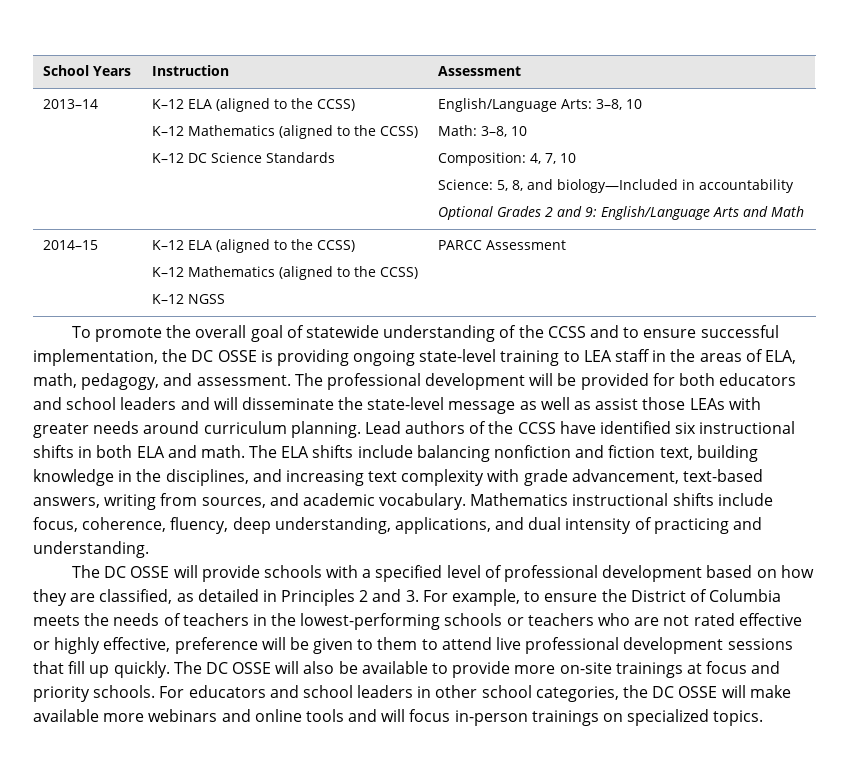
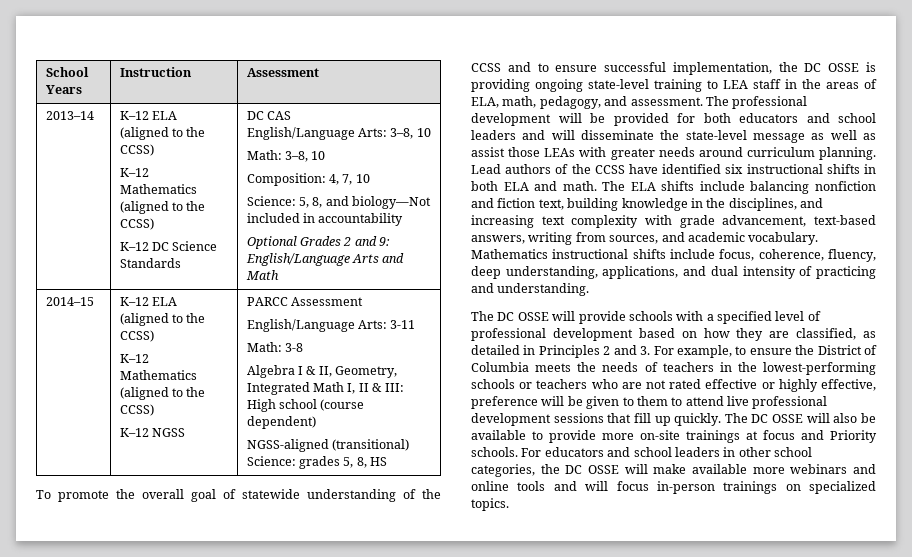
(336, 157) none -> [246,111,292,120] DC CAS //
[557,179,679,193] biology—Included -> [352,196,432,209] [246,213,300,223] biology—Not included
(567, 245) none -> [246,319,416,332] [246,342,304,352] [246,365,398,378] [246,382,404,395] [246,399,365,412] [246,416,316,429] [246,439,410,452] [246,456,388,469] // English/Language Arts: 3-11 // Math: 3-8 // Algebra I & II, Geometry, Integrated Math I, II & III: High school (course dependent) // NGSS-aligned (transitional) Science: grades 5, 8, HS
[33,686,90,702] priority -> [830,430,877,443] Priority

